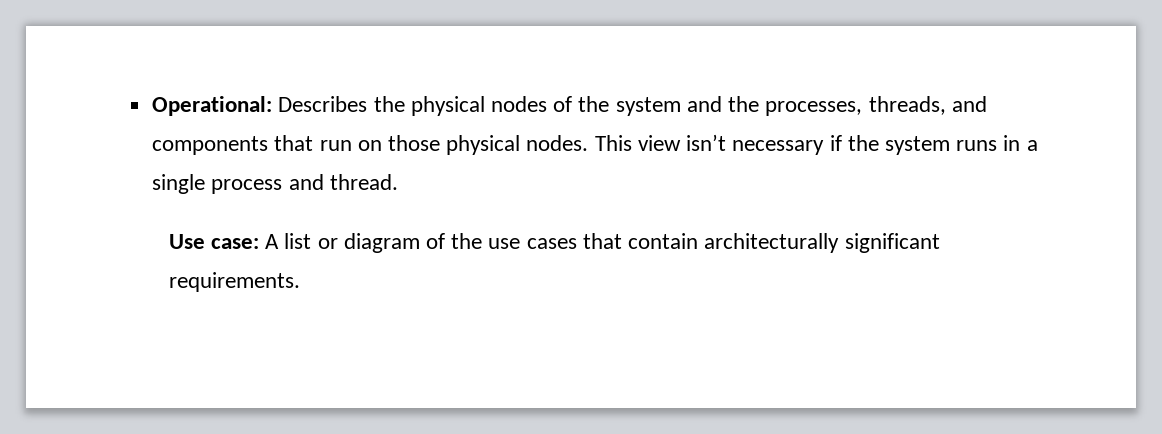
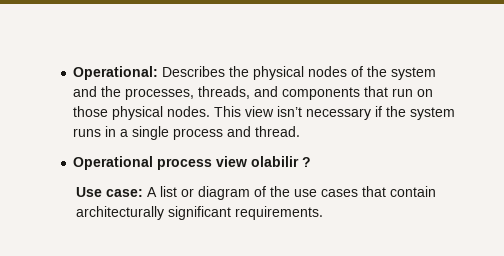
(398, 182) none -> [73,156,312,170] // Operational process view olabilir ?

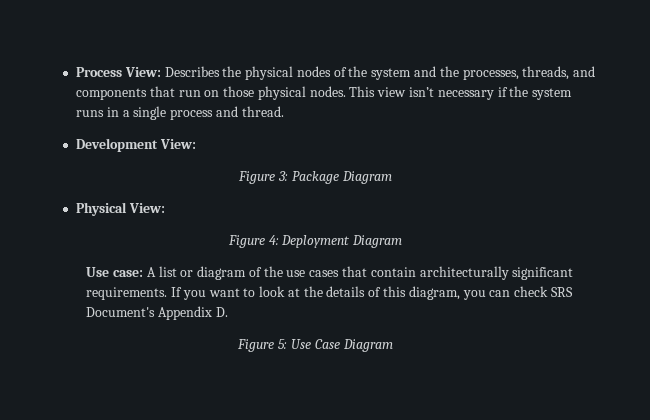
[73,66,159,80] Operational: -> [76,67,161,77] Process View:
[73,156,312,170] Operational process view olabilir ? -> [76,138,196,152] [238,171,392,184] [76,202,165,216] [227,235,403,248] Development View: // Figure 3: Package Diagram // Physical View: // Figure 4: Deployment Diagram
(323, 213) none -> [171,286,573,300] [86,306,228,320] [237,339,393,352] If you want to look at the details of this diagram, you can check SRS Document's Appendix D. // Figure 5: Use Case Diagram

